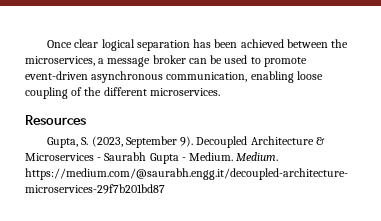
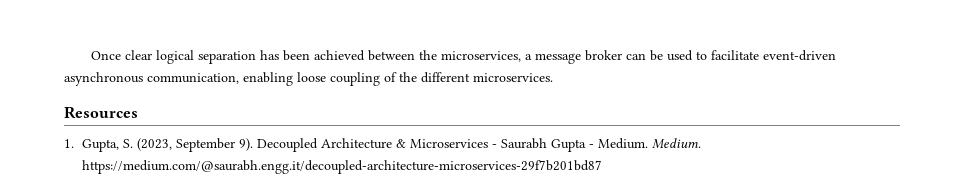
[263,57,307,67] promote -> [711,50,760,60] facilitate
(86, 120) none -> [64,139,74,148] 1.

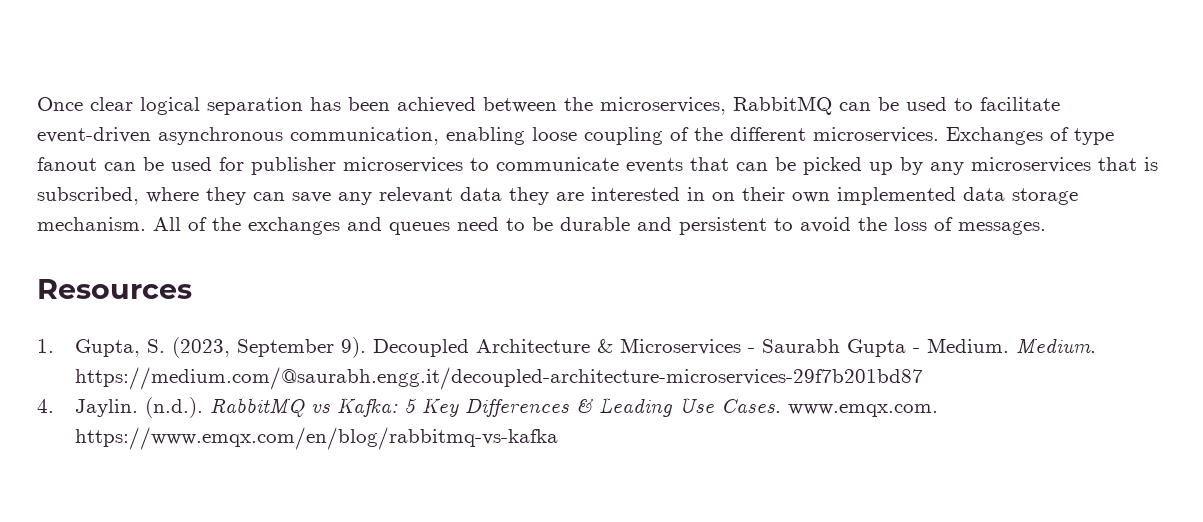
[525,50,623,64] a message broker -> [733,96,832,115] RabbitMQ
(553, 77) none -> [946,127,1114,145] [37,157,1158,175] [37,187,1078,205] [37,217,1046,235] Exchanges of type fanout can be used for publisher microservices to communicate events that can be picked up by any microservices that is subscribed, where they can save any relevant data they are interested in on their own implemented data storage mechanism. All of the exchanges and queues need to be durable and persistent to avoid the loss of messages.
(603, 167) none -> [37,397,938,418] [74,427,558,450] // 4. Jaylin. (n.d.). RabbitMQ vs Kafka: 5 Key Differences & Leading Use Cases. www.emqx.com. https://www.emqx.com/en/blog/rabbitmq-vs-kafka

